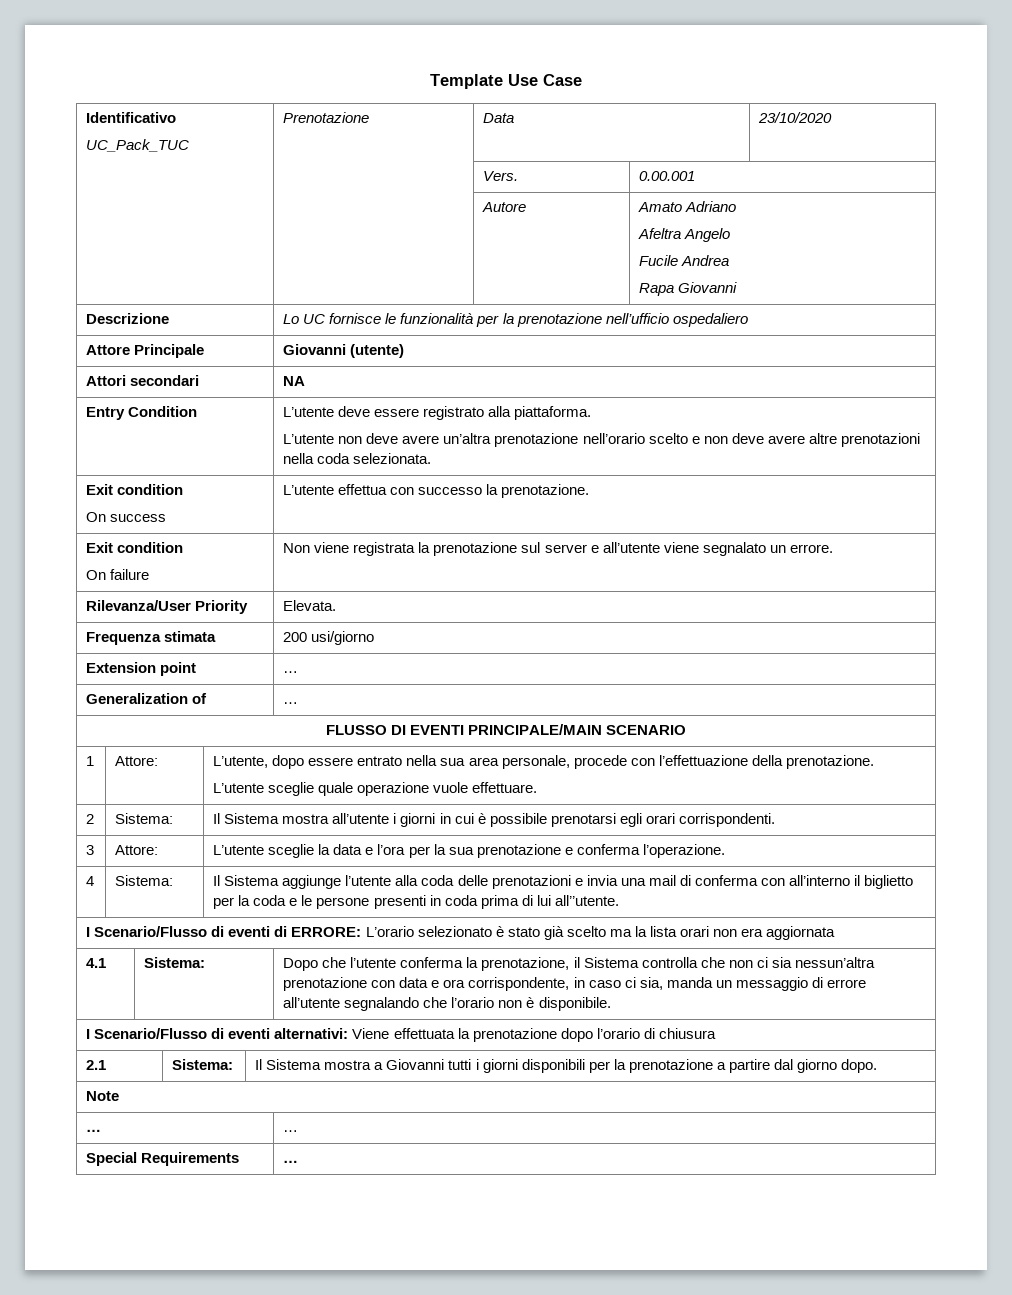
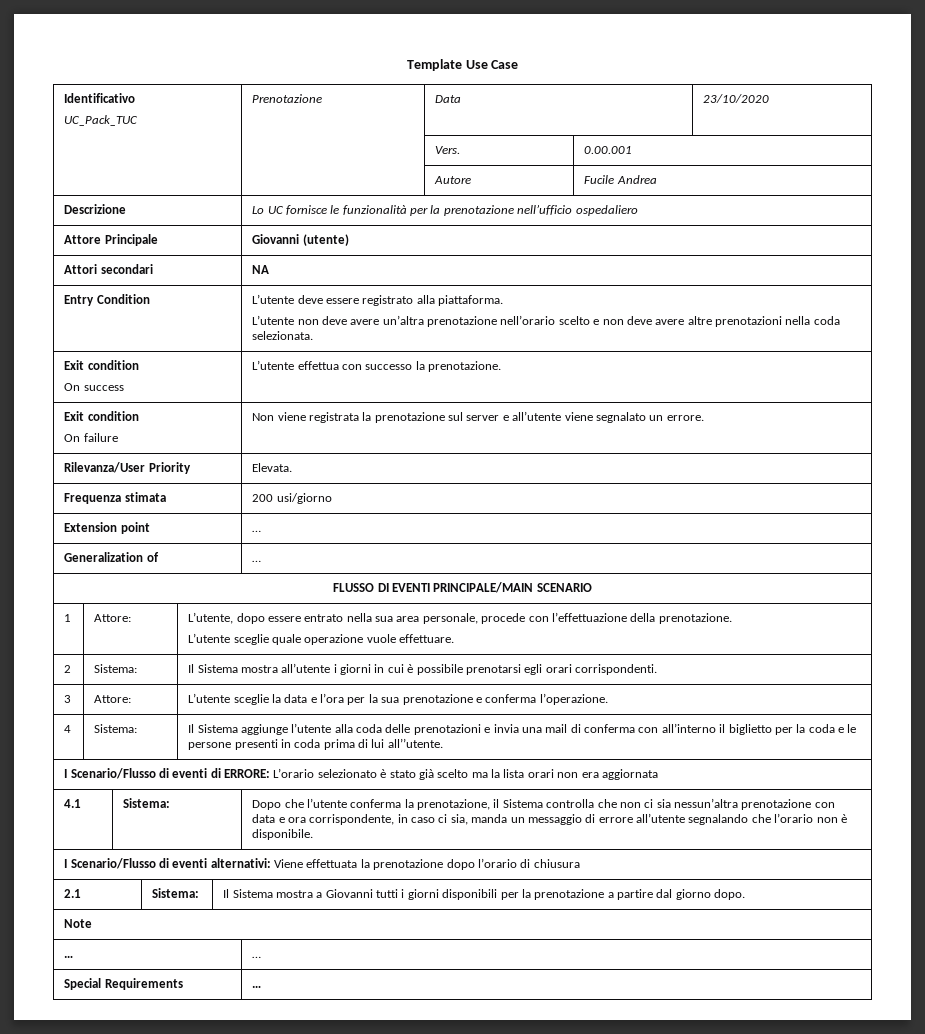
[638,201,737,212] [638,228,731,242] Amato Adriano // Afeltra Angelo // -> (472, 180) none
[639,282,738,296] // Rapa Giovanni -> (657, 179) none

